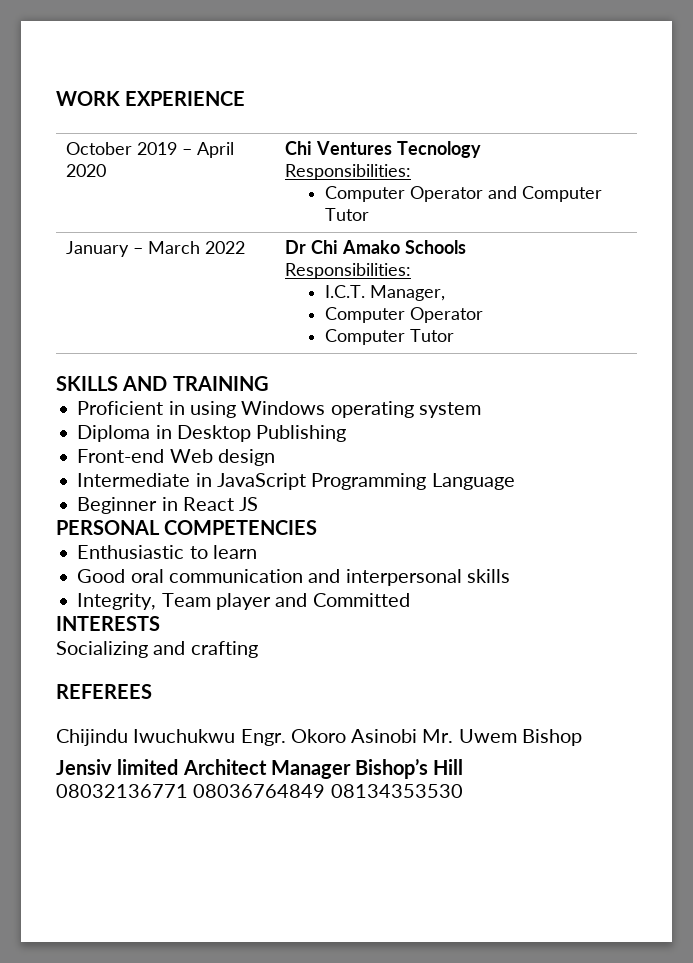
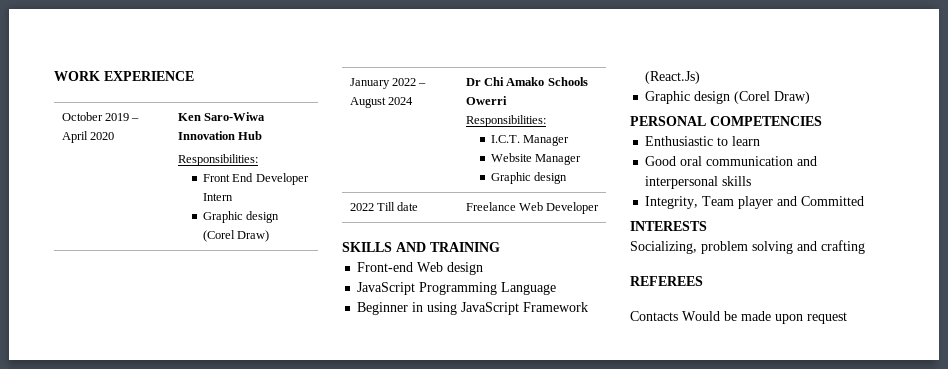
[284,141,481,158] [284,164,411,180] [325,186,603,202] [325,208,370,221] [65,241,245,257] Chi Ventures Tecnology // Responsibilities: // Computer Operator and Computer Tutor // January – March 2022 -> [177,112,265,121] [177,131,262,140] [177,154,258,166] [202,173,309,185] [202,193,233,201] [202,211,280,223] [202,230,270,242] [349,78,427,89] [349,97,413,108] Ken Saro-Wiwa Innovation Hub // Responsibilities: // Front End Developer Intern // Graphic design (Corel Draw) // January 2022 – August 2024
(466, 247) none -> [465,96,507,105] Owerri
[370,285,446,301] [325,307,484,323] [325,329,455,345] [56,376,269,391] [77,401,481,418] [77,425,347,442] Manager, // Computer Operator // Computer Tutor // SKILLS AND TRAINING // Proficient in using Windows operating system // Diploma in Desktop Publishing -> [523,135,570,146] [490,153,582,165] [490,172,568,184] [349,202,419,211] [465,202,600,214] [342,242,500,252] Manager // Website Manager // Graphic design // 2022 Till date | Freelance Web Developer // SKILLS AND TRAINING
[77,473,212,487] Intermediate in -> (484, 268) none
[182,497,259,511] React JS -> [427,302,589,315] [645,71,701,84] [645,91,811,104] using JavaScript Framework (React.Js) // Graphic design (Corel Draw)
[56,641,148,658] Socializing -> [630,241,793,254] Socializing, problem solving
[56,729,582,746] [56,758,464,779] [56,784,463,798] Chijindu Iwuchukwu Engr. Okoro Asinobi Mr. Uwem Bishop // Jensiv limited Architect Manager Bishop’s Hill // 08032136771 08036764849 08134353530 -> [630,311,847,324] Contacts Would be made upon request

